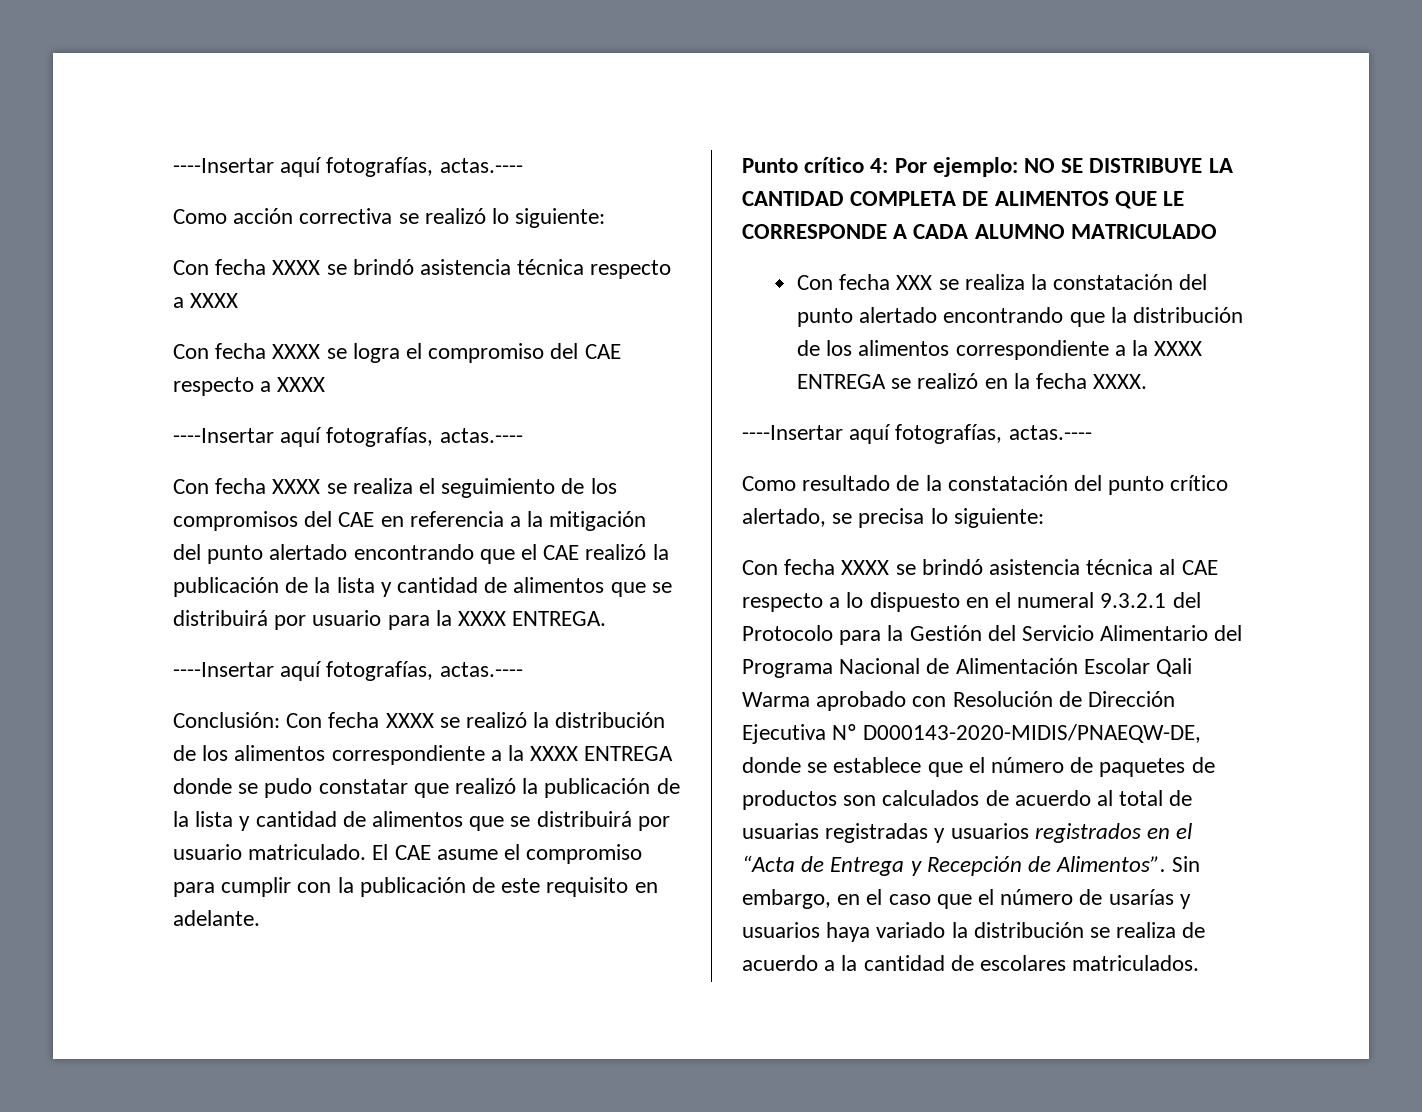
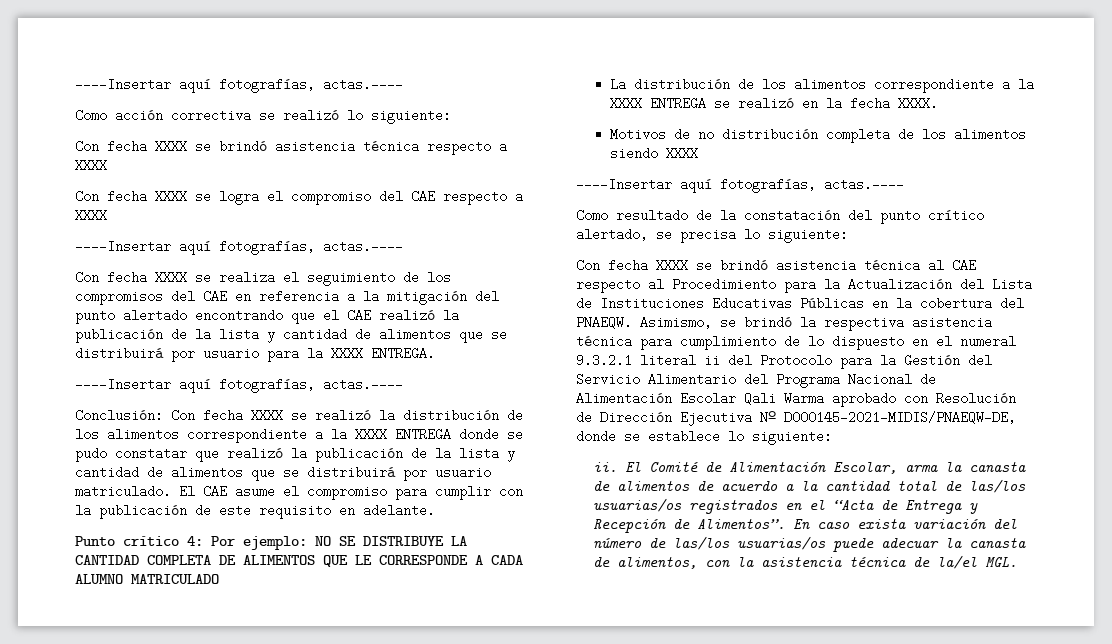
[796,274,1208,290] [796,307,1127,327] Con fecha XXX se realiza la constatación del punto alertado encontrando que la -> [610,78,627,91] La
(1148, 381) none -> [610,128,1027,143] [610,147,699,160] // Motivos de no distribución completa de los alimentos siendo XXXX
[829,597,841,608] a -> [648,278,1032,293] [576,297,1024,310] [576,316,992,331] [576,335,800,350] al Procedimiento para la Actualización del Lista de Instituciones Educativas Públicas en la cobertura del PNAEQW. Asimismo, se brindó la respectiva asistencia técnica para cumplimiento de
(1167, 600) none -> [640,354,720,367] literal ii
[863,724,1202,743] D000143-2020-MIDIS/PNAEQW-DE, -> [784,411,1016,424] D000145-2021-MIDIS/PNAEQW-DE,
[927,757,1215,777] [742,790,1193,810] [742,823,1029,843] que el número de paquetes de productos son calculados de acuerdo al total de usuarias registradas y usuarios -> [728,430,832,445] [593,462,1027,474] [593,479,1027,493] [593,498,683,512] lo siguiente: // ii. El Comité de Alimentación Escolar, arma la canasta de alimentos de acuerdo a la cantidad total de las/los usuarias/os
[1172,856,1201,872] [742,889,1191,909] [742,922,1206,942] [742,955,1200,971] Sin embargo, en el caso que el número de usarías y usuarios haya variado la distribución se realiza de acuerdo a la cantidad de escolares matriculados. -> [793,519,1018,529] [593,536,1027,552] [593,555,1018,569] En caso exista variación del número de las/los usuarias/os puede adecuar la canasta de alimentos, con la asistencia técnica de la/el MGL.

